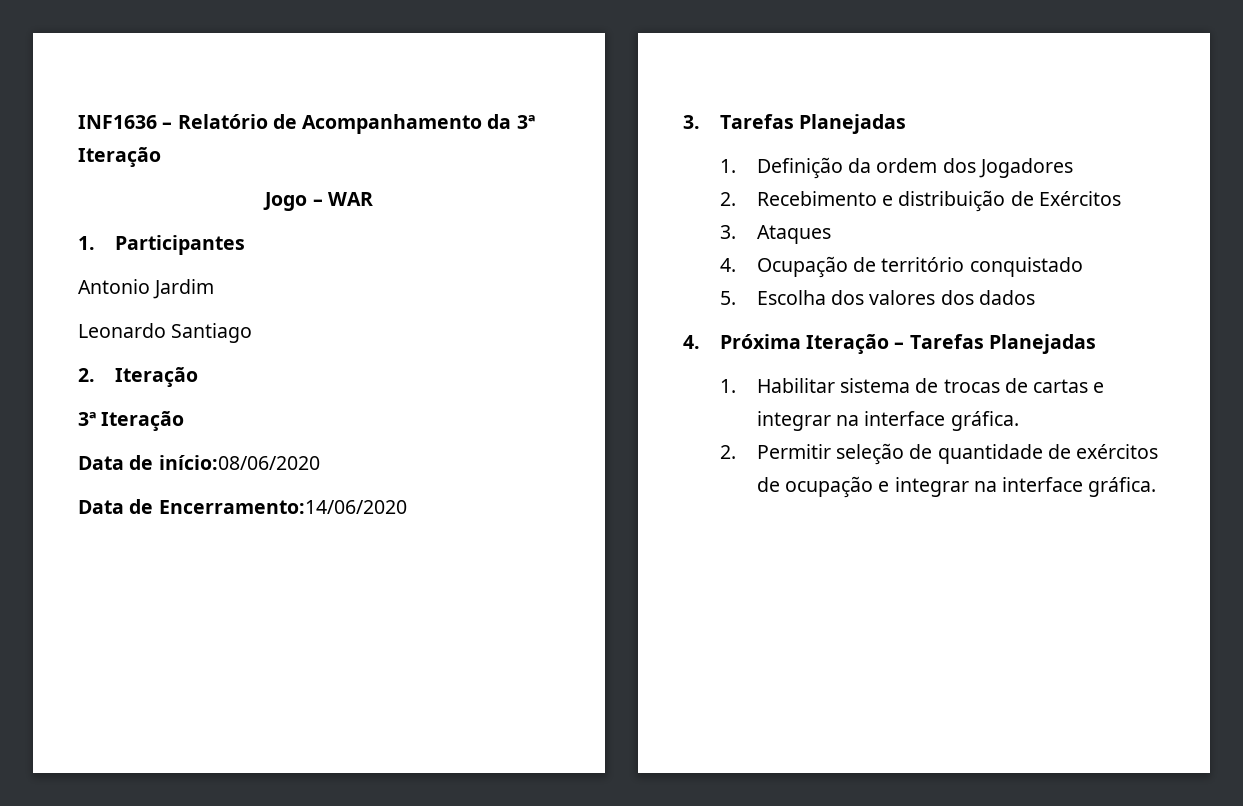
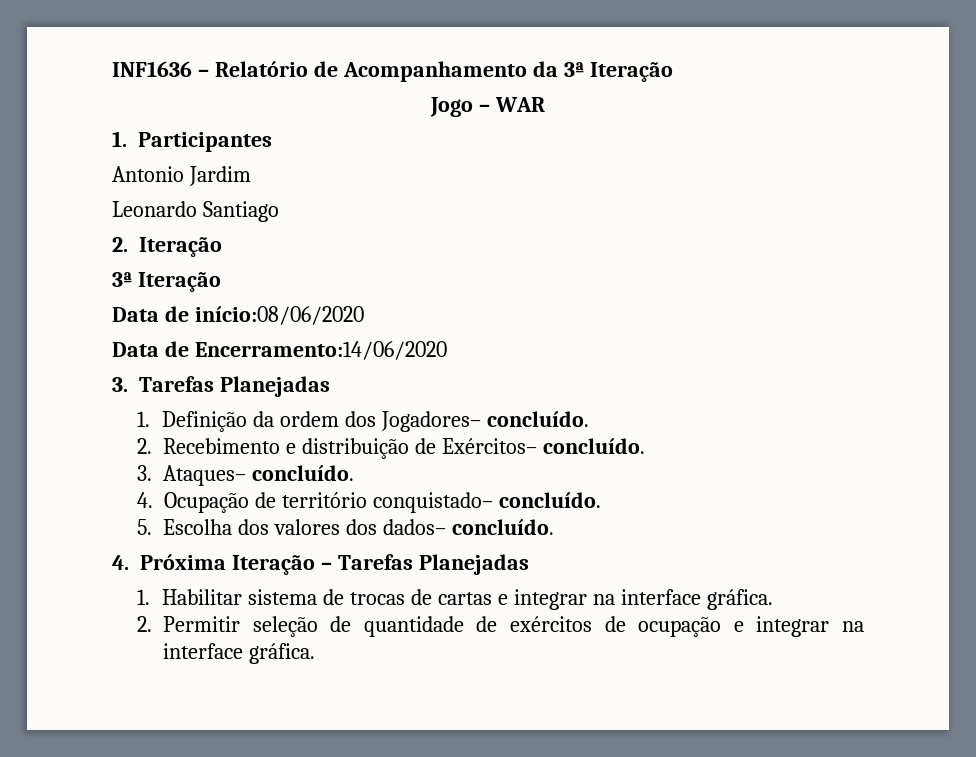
[978,158,1073,178] Jogadores -> [380,411,589,432] Jogadores– concluído.
[1038,191,1121,206] [719,225,831,244] Exércitos // 3. Ataques -> [441,438,645,454] [137,465,355,486] Exércitos– concluído. // 3. Ataques– concluído.
[969,257,1083,277] conquistado -> [372,492,601,513] conquistado– concluído.
[978,290,1035,305] dados -> [382,519,554,535] dados– concluído.

